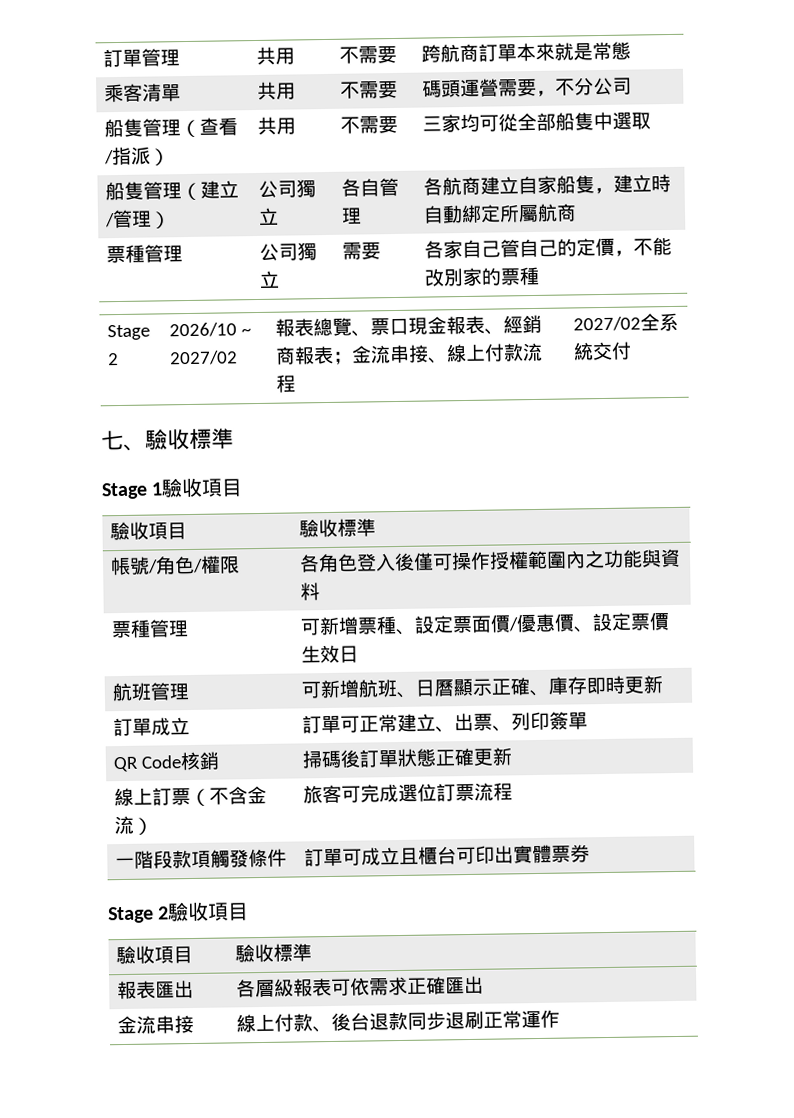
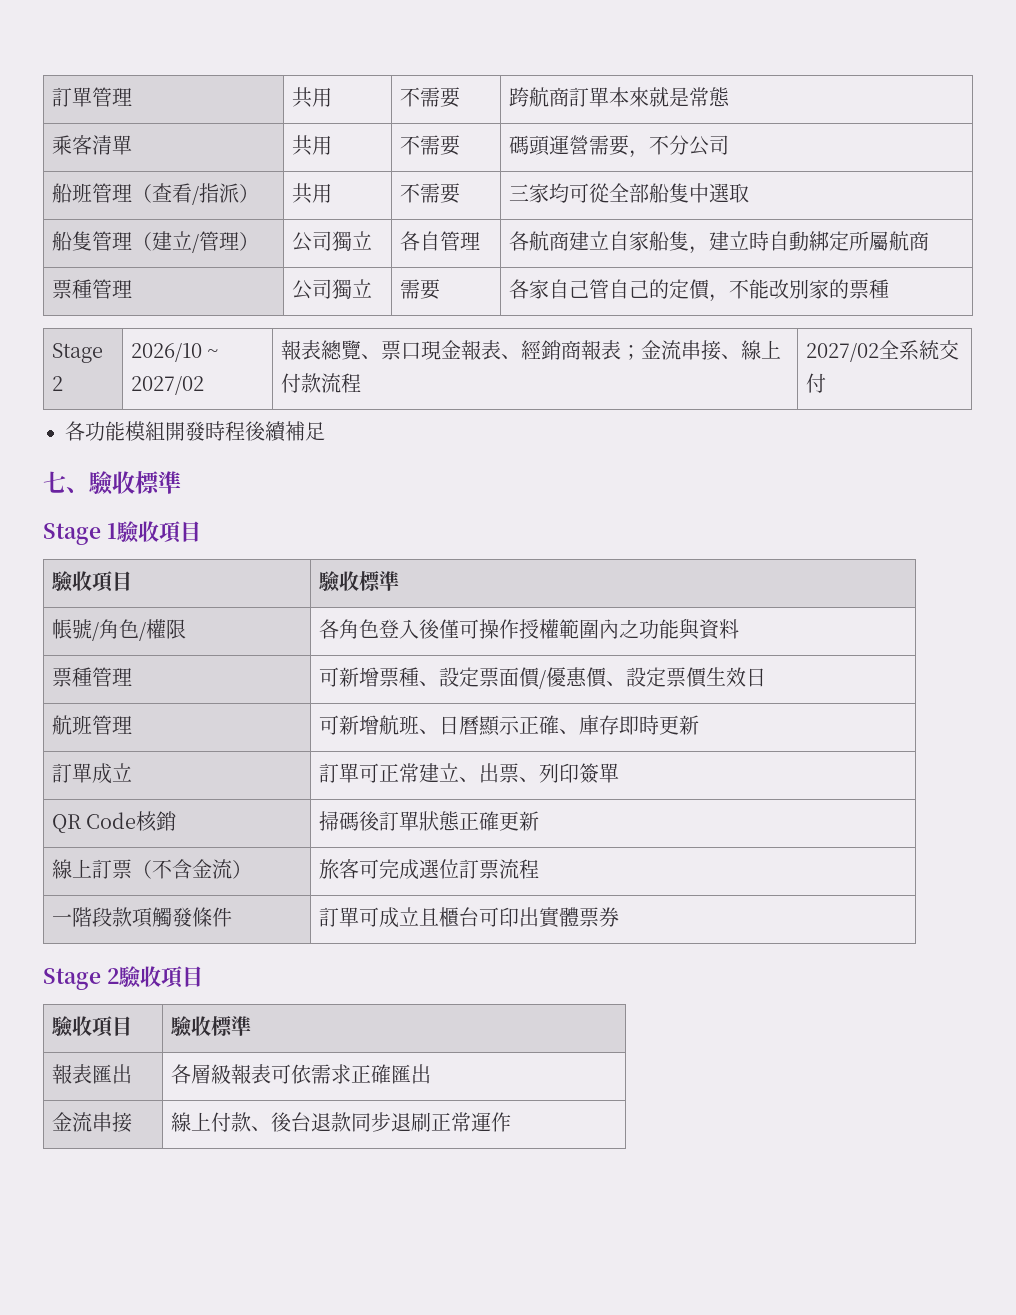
[122,118,143,137] 隻 -> [71,183,92,203] 班
(632, 350) none -> [65,421,325,442] // 各功能模組開發時程後續補足

